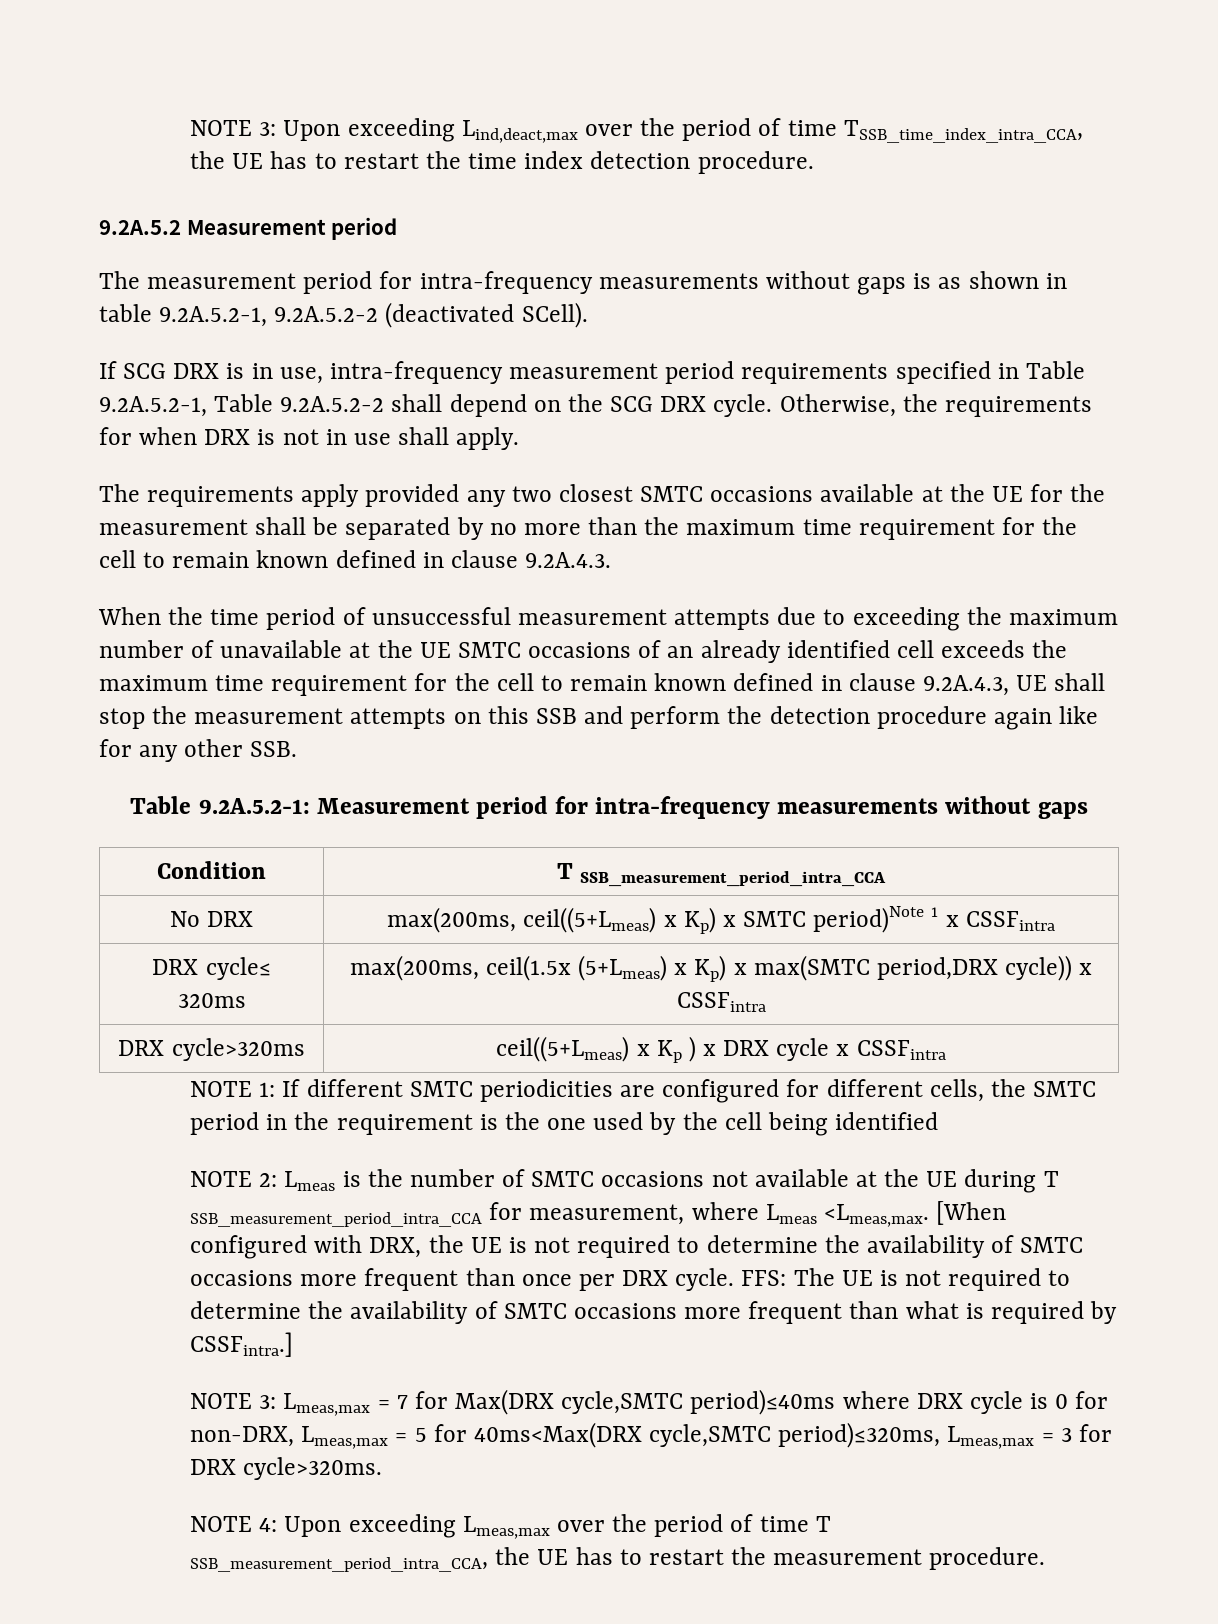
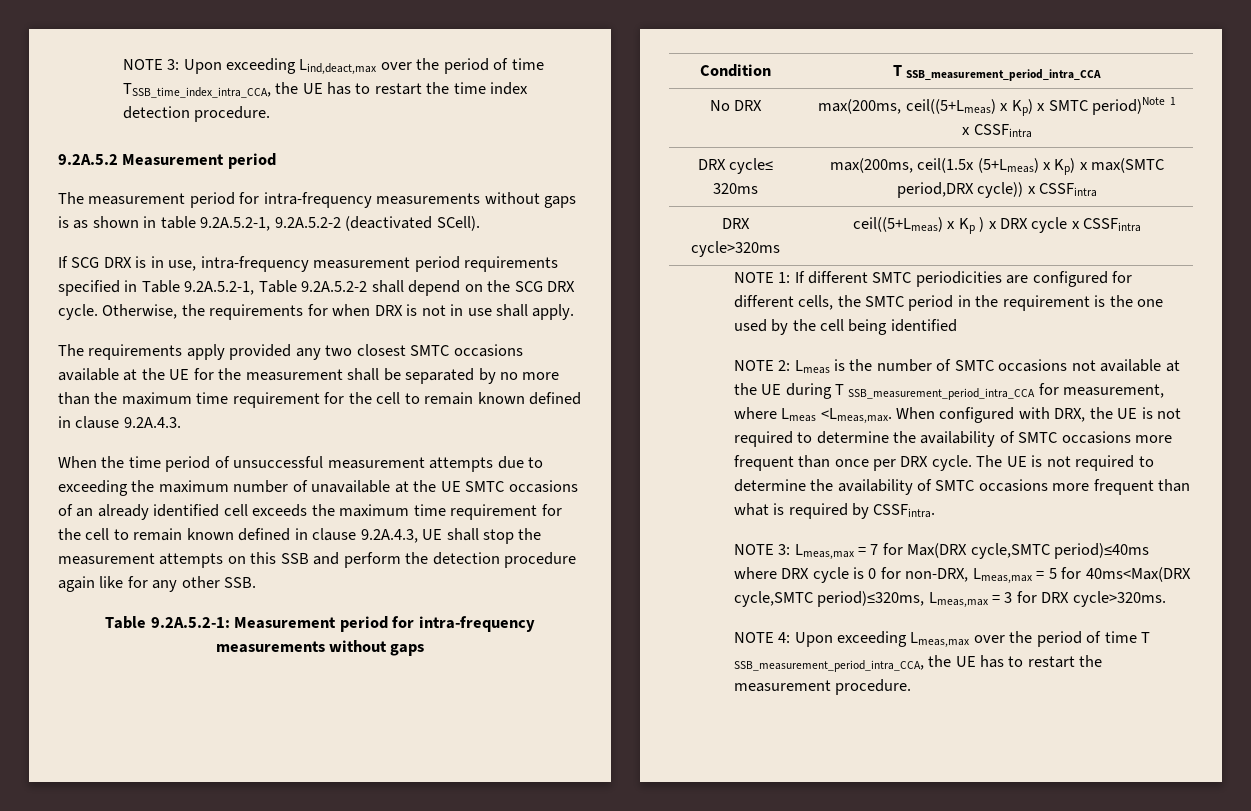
[936,1201,1007,1225] [When -> [896,407,936,419] When
[741,1270,787,1286] FFS: -> (972, 463) none
[190,1332,294,1357] CSSFintra.] -> [873,504,936,518] CSSFintra.

